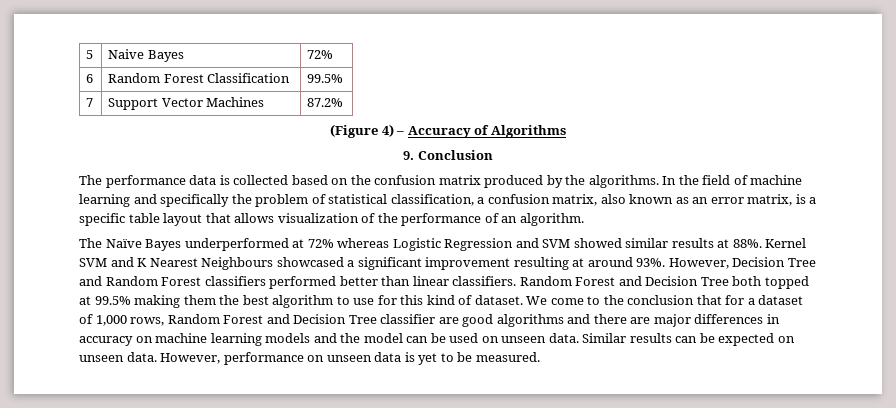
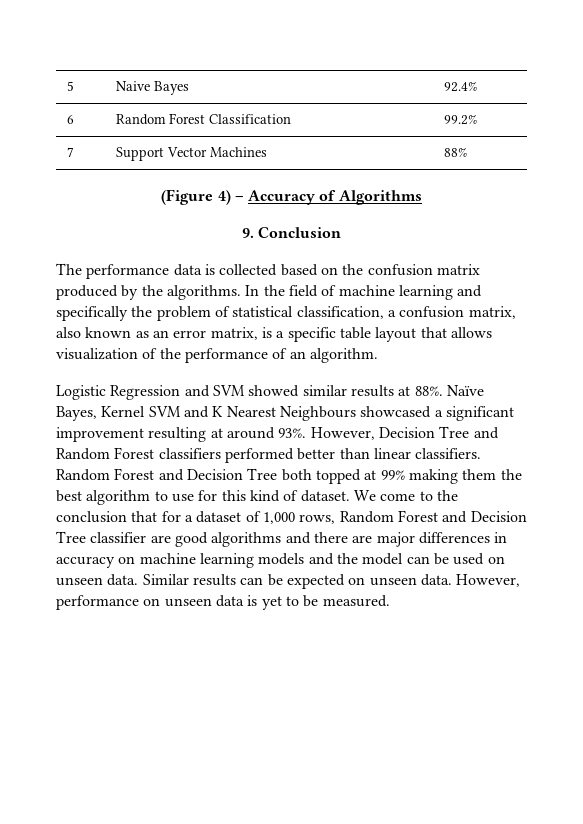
[307,50,334,59] 72% -> [444,81,478,92] 92.4%
[307,74,344,83] 99.5% -> [444,114,478,125] 99.2%
[307,98,344,107] 87.2% -> [444,147,468,157] 88%
[79,238,390,251] The Naïve Bayes underperformed at 72% whereas -> (378, 355) none
(762, 243) none -> [446,385,484,396] [56,406,97,421] Naïve Bayes,
[94,296,131,305] 99.5% -> [380,470,405,480] 99%

